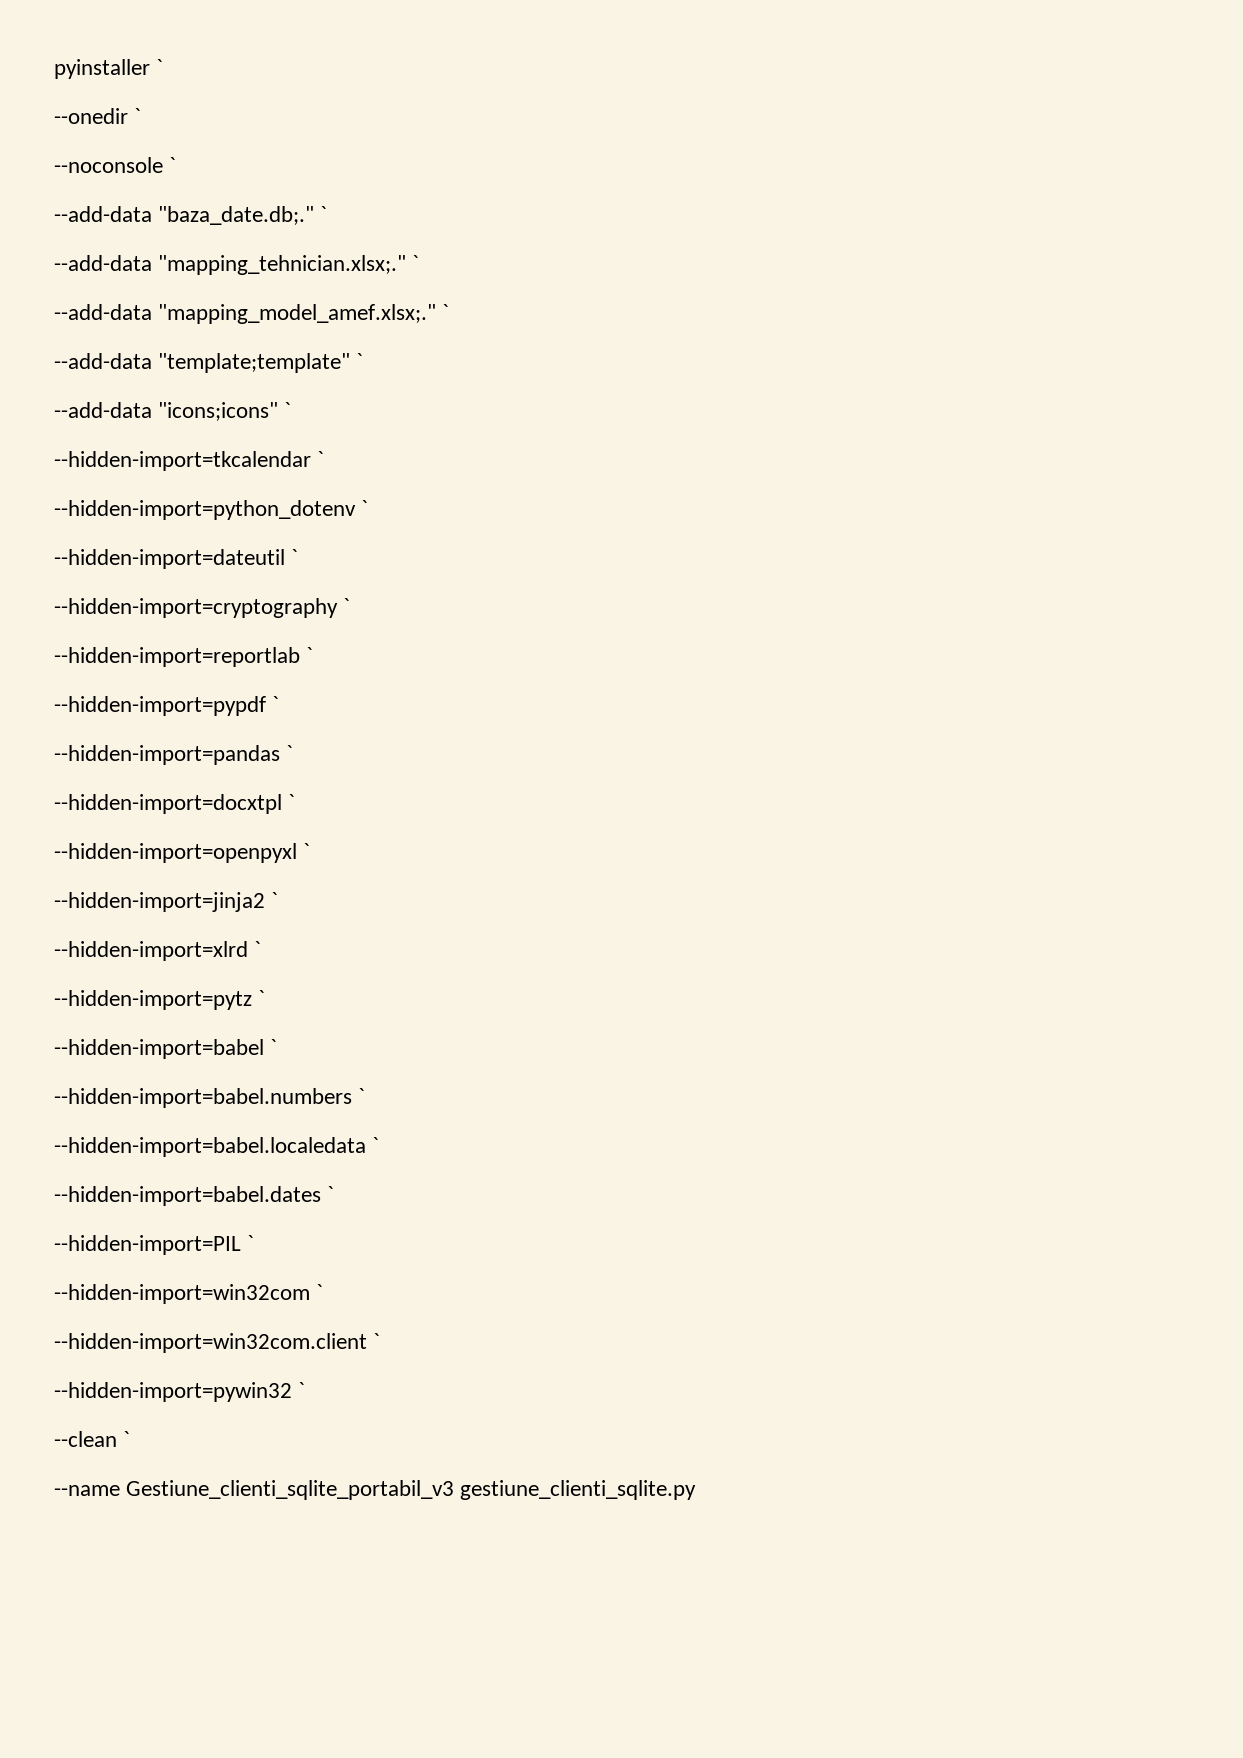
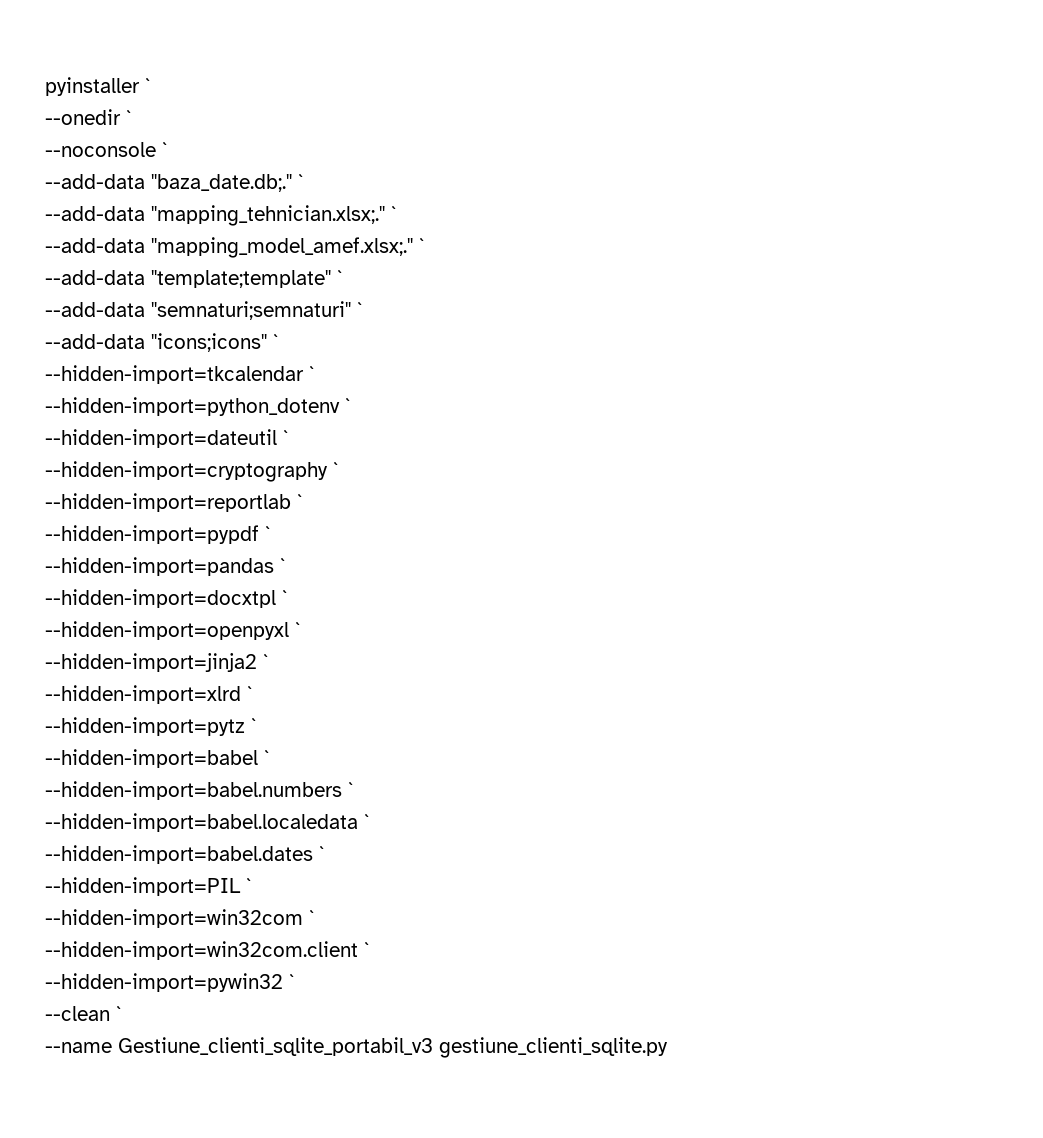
(364, 361) none -> [45,301,363,320] // --add-data "semnaturi;semnaturi" `

